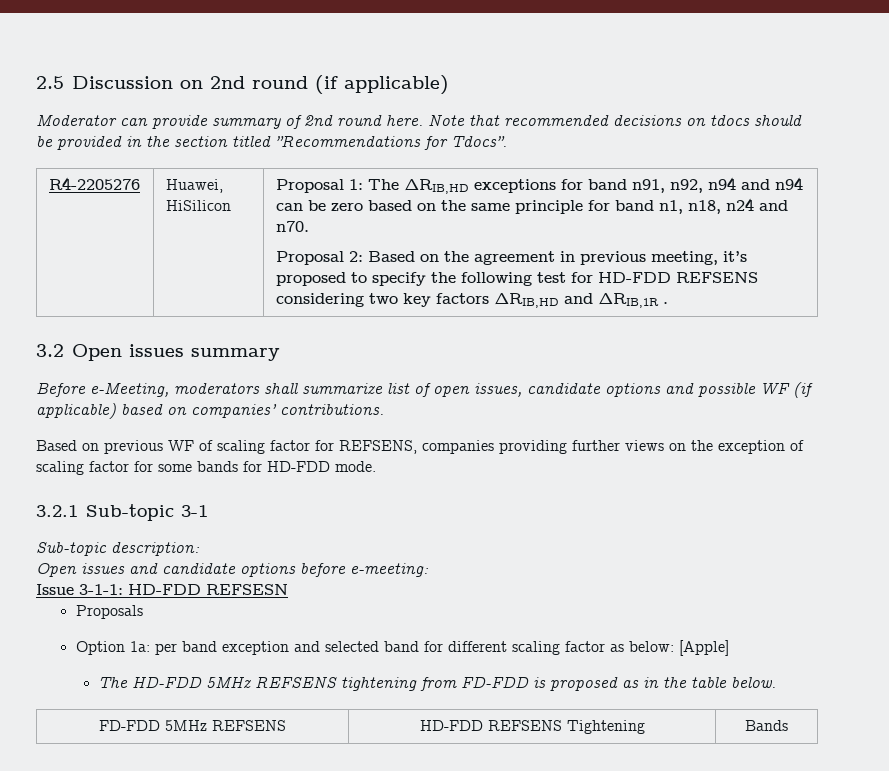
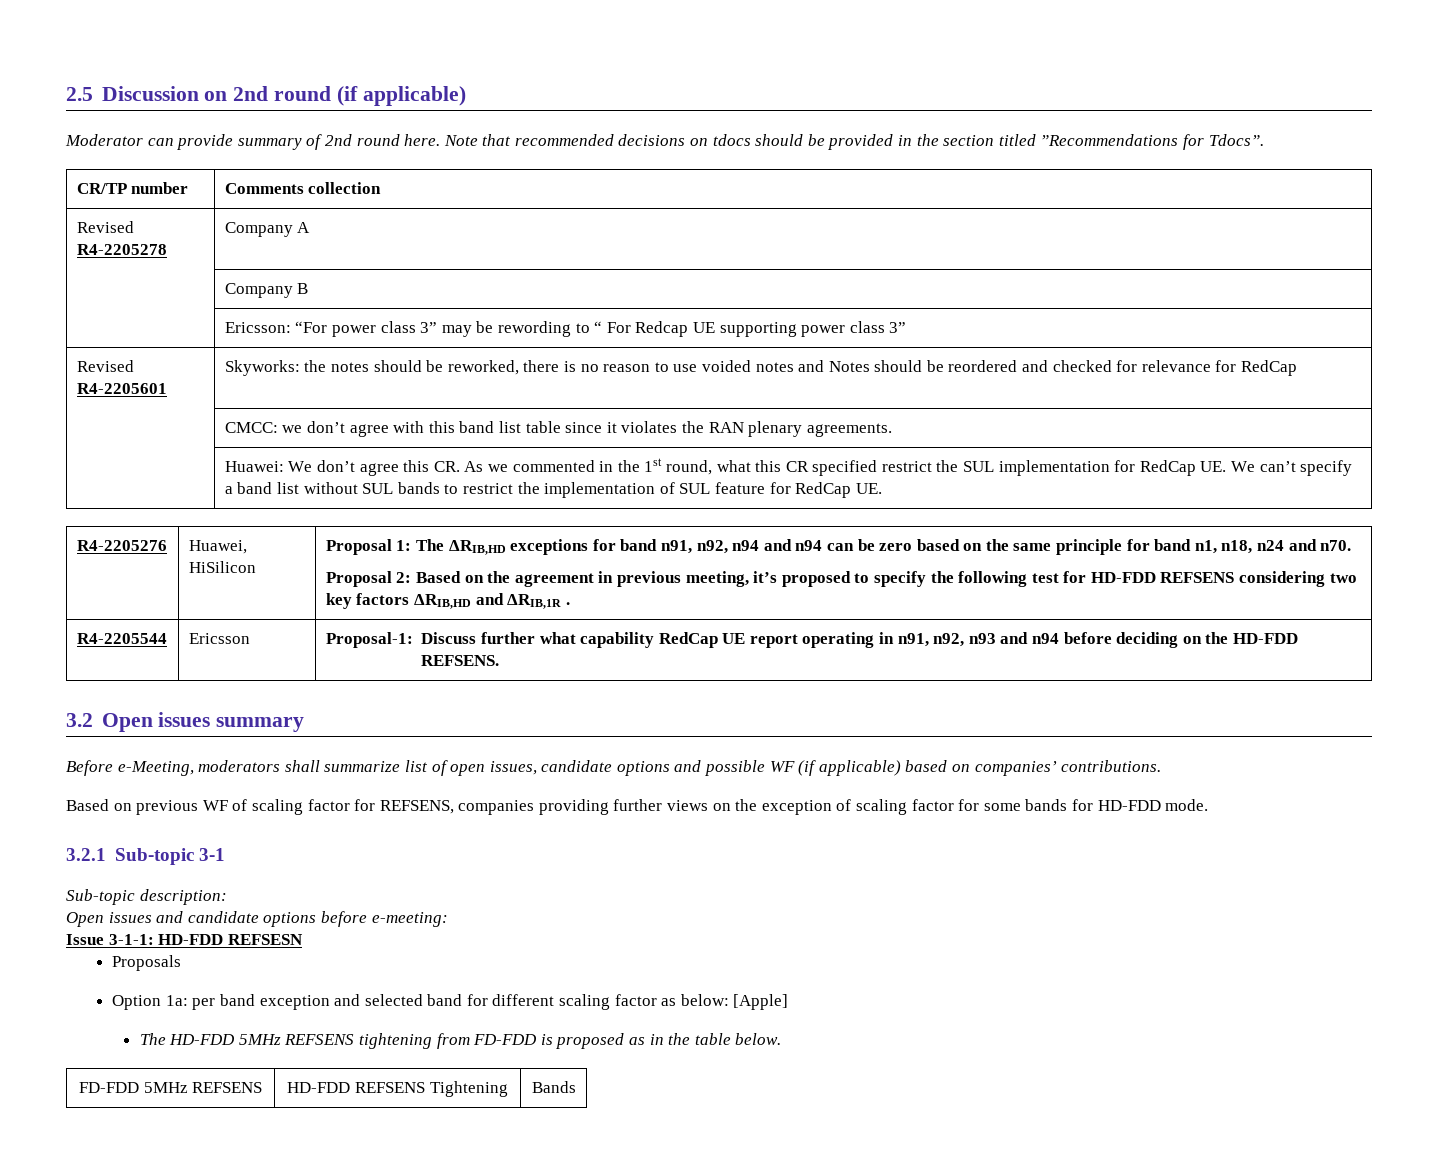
(507, 141) none -> [76,182,189,194] [224,182,382,194] [76,221,134,233] [76,244,167,255] [224,222,311,237] [224,283,309,298] [224,321,907,337] [76,360,134,372] [76,383,167,394] [224,360,1298,376] [224,421,892,437] [224,458,1353,476] [224,482,882,498] // CR/TP number | Comments collection // Revised R4-2205278 | Company A // | Company B // | Ericsson: “For power class 3” may be rewording to “ For Redcap UE supporting power class 3” // Revised R4-2205601 | Skyworks: the notes should be reworked, there is no reason to use voided notes and Notes should be reordered and checked for relevance for RedCap // | CMCC: we don’t agree with this band list table since it violates the RAN plenary agreements. // | Huawei: We don’t agree this CR. As we commented in the 1st round, what this CR specified restrict the SUL implementation for RedCap UE. We can’t specify a band list without SUL bands to restrict the implementation of SUL feature for RedCap UE.
(668, 303) none -> [76,633,167,644] [188,633,250,644] [325,632,1298,648] [421,655,500,666] // R4-2205544 | Ericsson | Proposal-1: Discuss further what capability RedCap UE report operating in n91, n92, n93 and n94 before deciding on the HD-FDD REFSENS.

